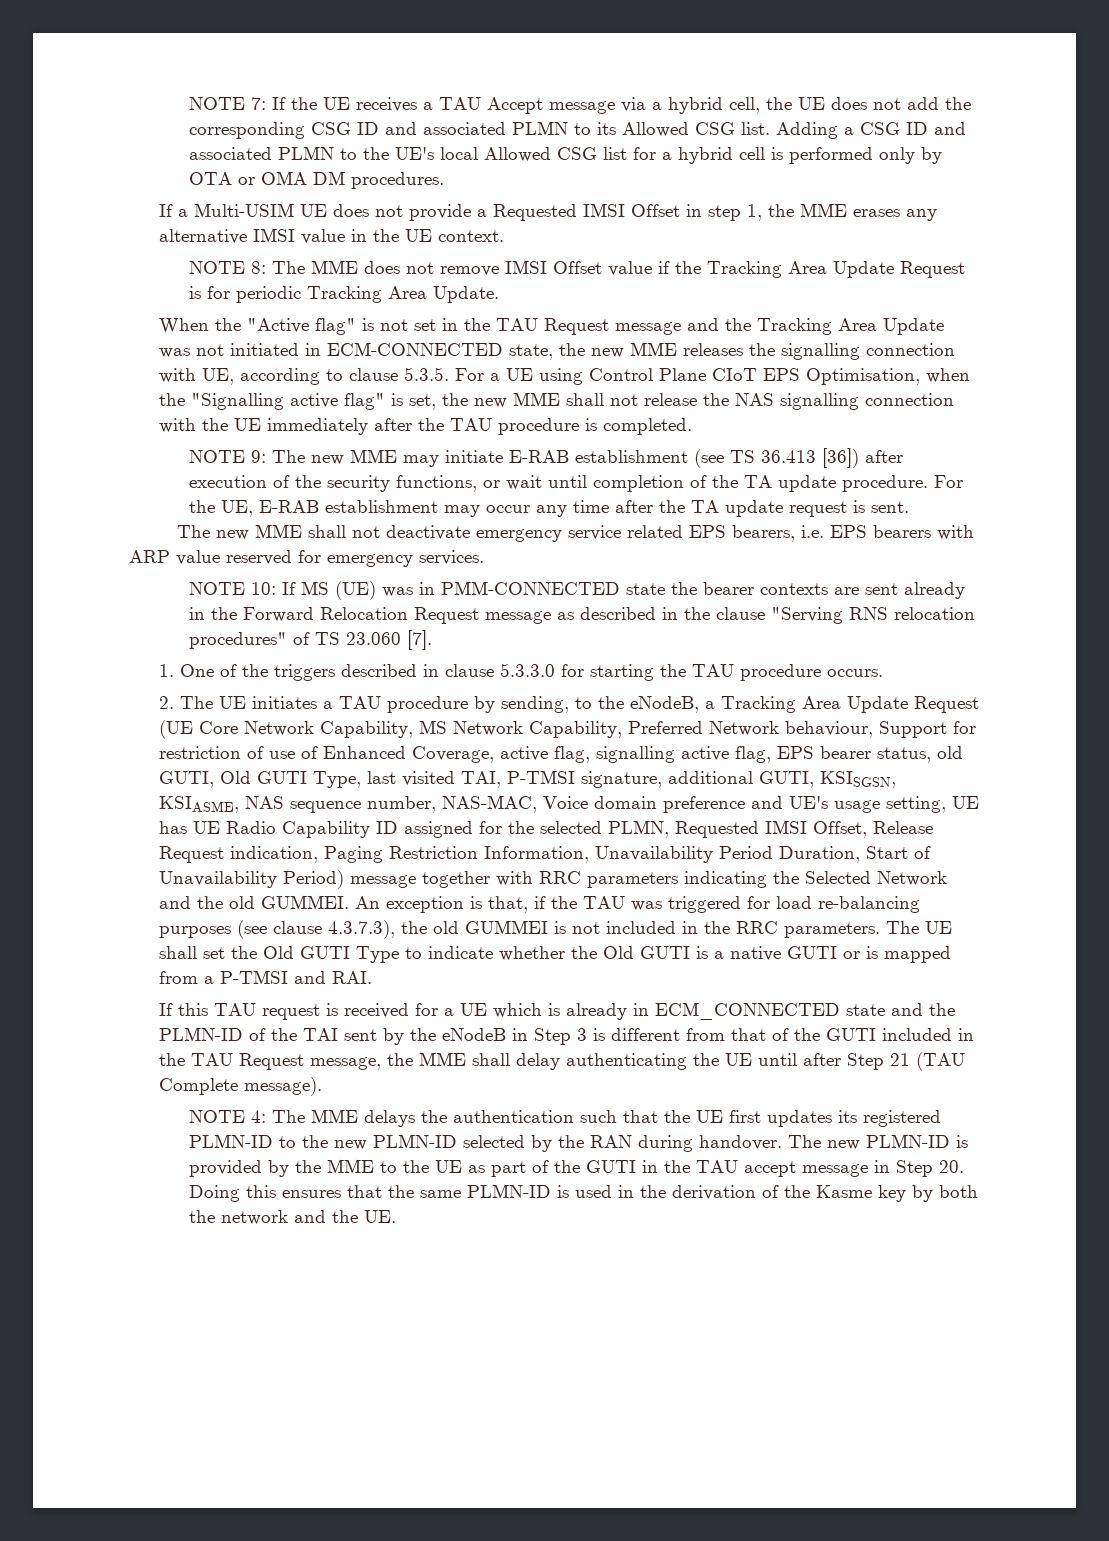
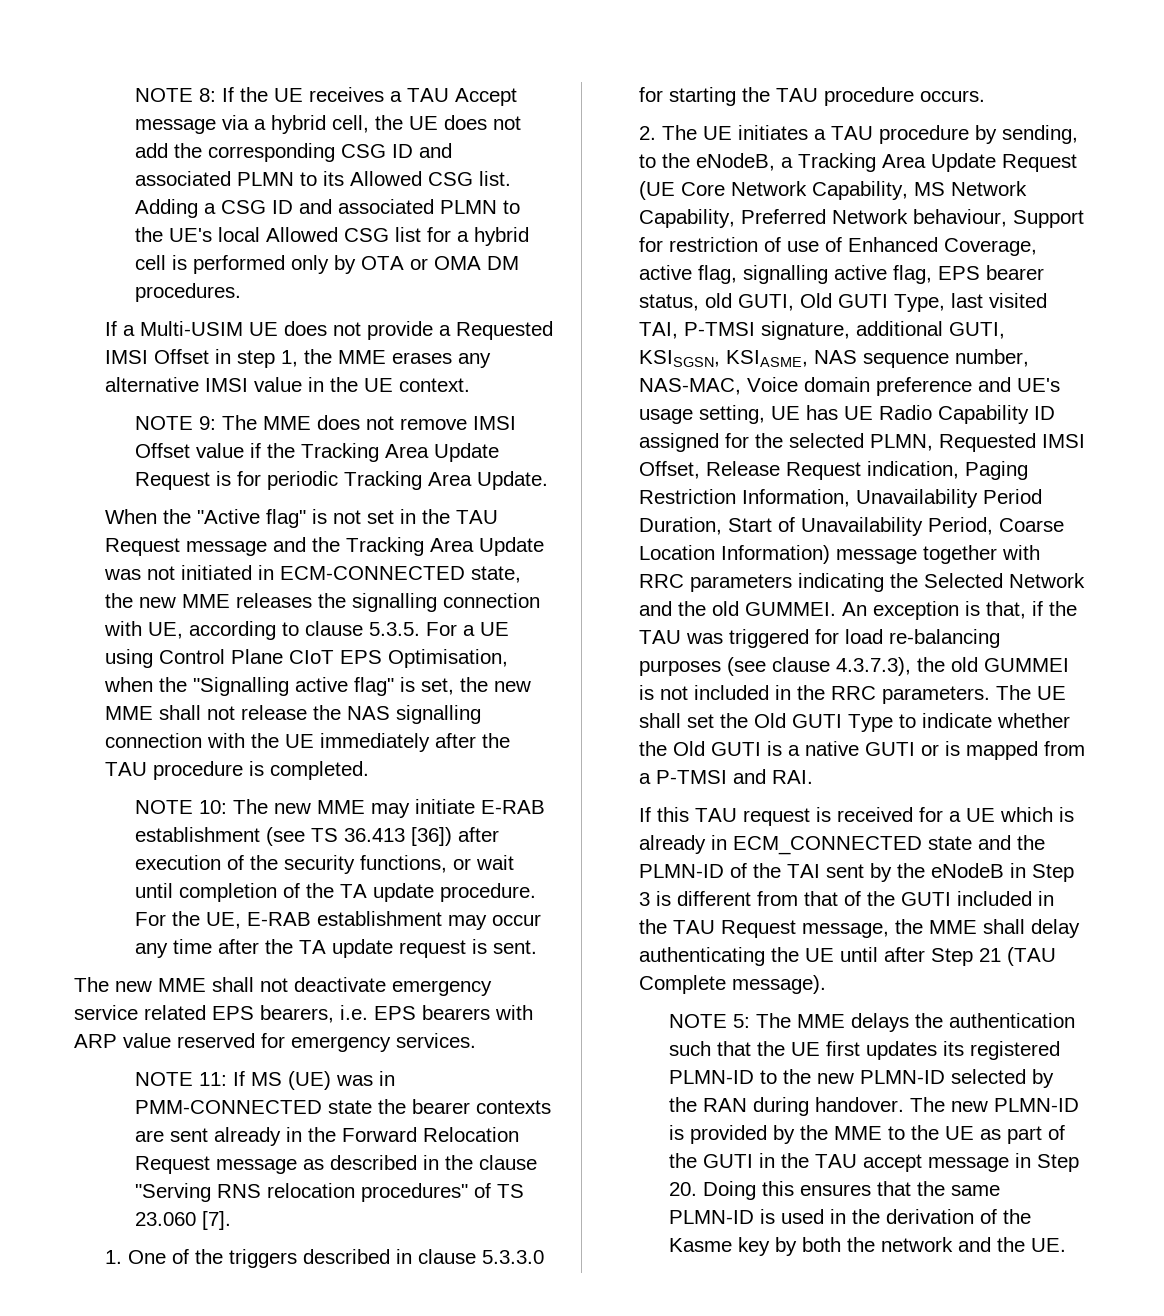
[189,97,267,110] NOTE 7: -> [135,88,217,102] NOTE 8:
[251,261,267,274] 8: -> [199,416,217,430] 9:
[251,450,267,463] 9: -> [199,800,228,814] 10:
[251,582,277,595] 10: -> [199,1072,228,1086] 11:
[283,870,345,889] Period) -> [927,517,1064,535] [638,545,830,564] Period, Coarse Location Information)
[251,1110,267,1123] 4: -> [733,1014,751,1028] 5:

